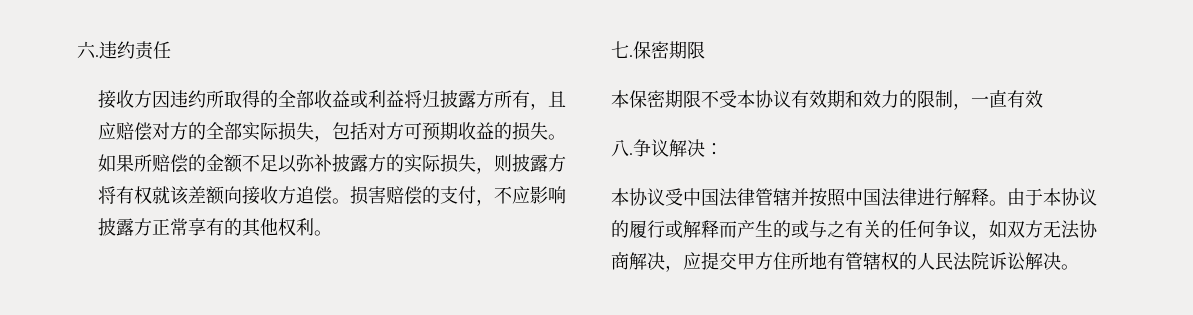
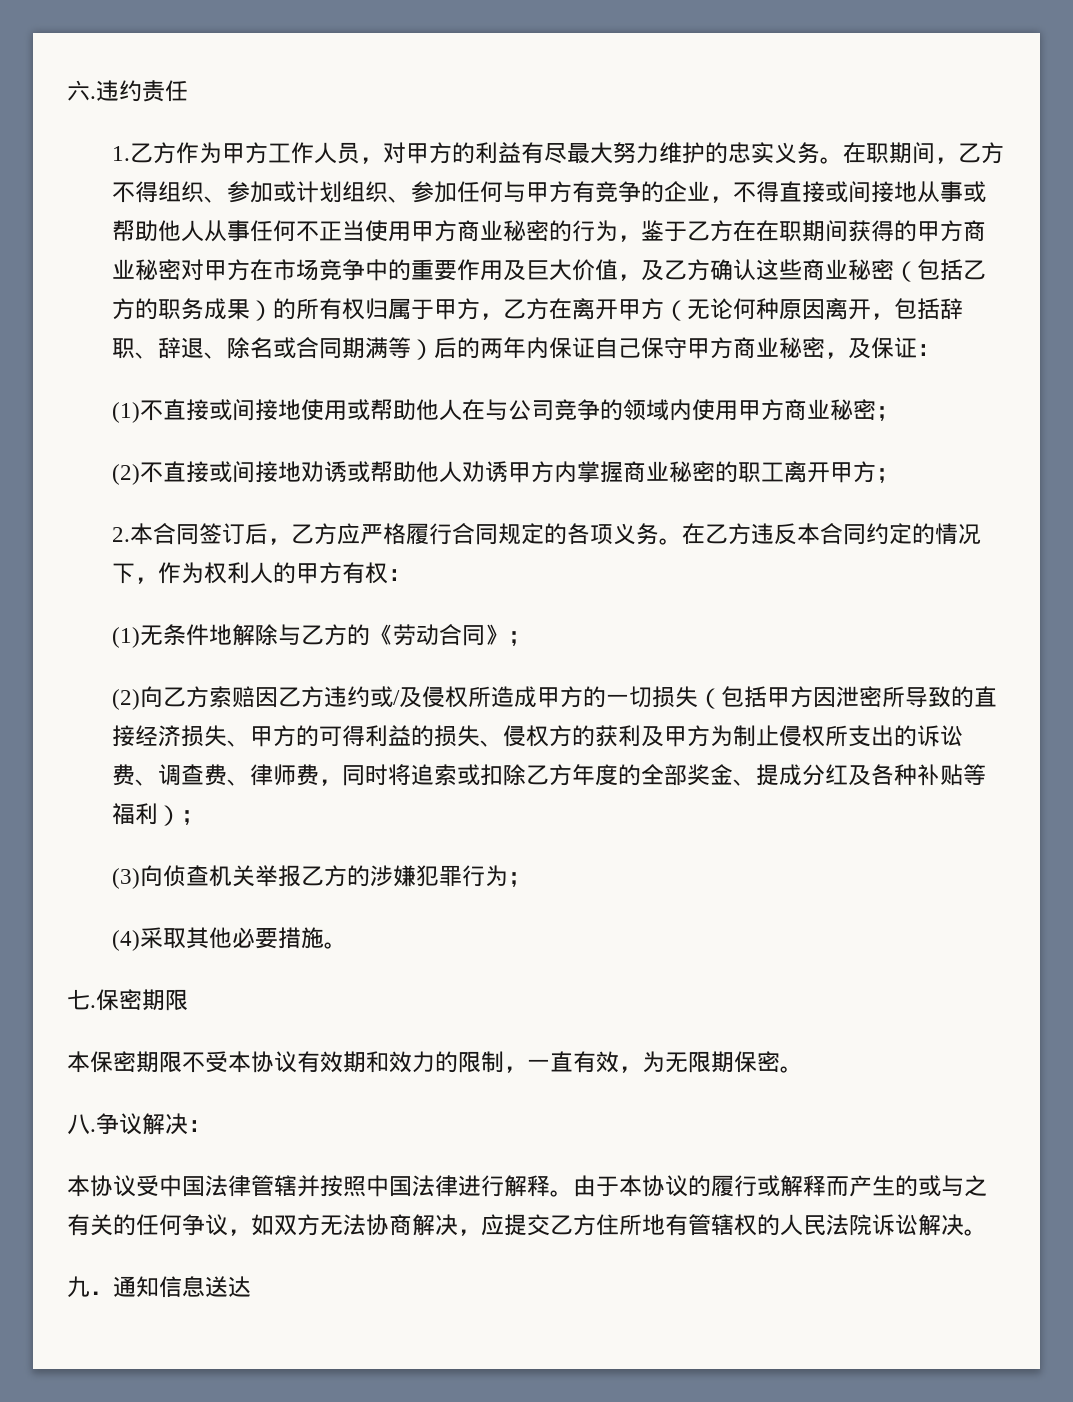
[98,90,567,110] [98,122,567,142] [98,154,567,174] [98,186,567,206] [98,218,315,237] 接收方因违约所取得的全部收益或利益将归披露方所有，且应赔偿对方的全部实际损失，包括对方可预期收益的损失。如果所赔偿的金额不足以弥补披露方的实际损失，则披露方将有权就该差额向接收方追偿。损害赔偿的支付，不应影响披露方正常享有的其他权利 -> [112,142,1005,164] [112,181,987,203] [112,220,987,242] [112,259,987,282] [112,298,964,321] [112,337,941,360] [112,399,900,423] [112,461,900,485] [112,523,982,545] [112,562,412,584] [112,624,532,648] [112,686,998,710] [112,725,964,747] [112,764,987,786] [112,803,205,826] [112,865,532,889] [112,927,325,951] 1.乙方作为甲方工作人员，对甲方的利益有尽最大努力维护的忠实义务。在职期间，乙方不得组织、参加或计划组织、参加任何与甲方有竞争的企业，不得直接或间接地从事或帮助他人从事任何不正当使用甲方商业秘密的行为，鉴于乙方在在职期间获得的甲方商业秘密对甲方在市场竞争中的重要作用及巨大价值，及乙方确认这些商业秘密（包括乙方的职务成果）的所有权归属于甲方，乙方在离开甲方（无论何种原因离开，包括辞职、辞退、除名或合同期满等）后的两年内保证自己保守甲方商业秘密，及保证： // (1)不直接或间接地使用或帮助他人在与公司竞争的领域内使用甲方商业秘密； // (2)不直接或间接地劝诱或帮助他人劝诱甲方内掌握商业秘密的职工离开甲方； // 2.本合同签订后，乙方应严格履行合同规定的各项义务。在乙方违反本合同约定的情况下，作为权利人的甲方有权： // (1)无条件地解除与乙方的《劳动合同》； // (2)向乙方索赔因乙方违约或/及侵权所造成甲方的一切损失（包括甲方因泄密所导致的直接经济损失、甲方的可得利益的损失、侵权方的获利及甲方为制止侵权所支出的诉讼费、调查费、律师费，同时将追索或扣除乙方年度的全部奖金、提成分红及各种补贴等福利）； // (3)向侦查机关举报乙方的涉嫌犯罪行为； // (4)采取其他必要措施
(1043, 99) none -> [619,1051,803,1073] ，为无限期保密。
[737,253,755,270] 甲 -> [550,1215,573,1235] 乙
(1079, 267) none -> [67,1276,251,1298] // 九．通知信息送达

